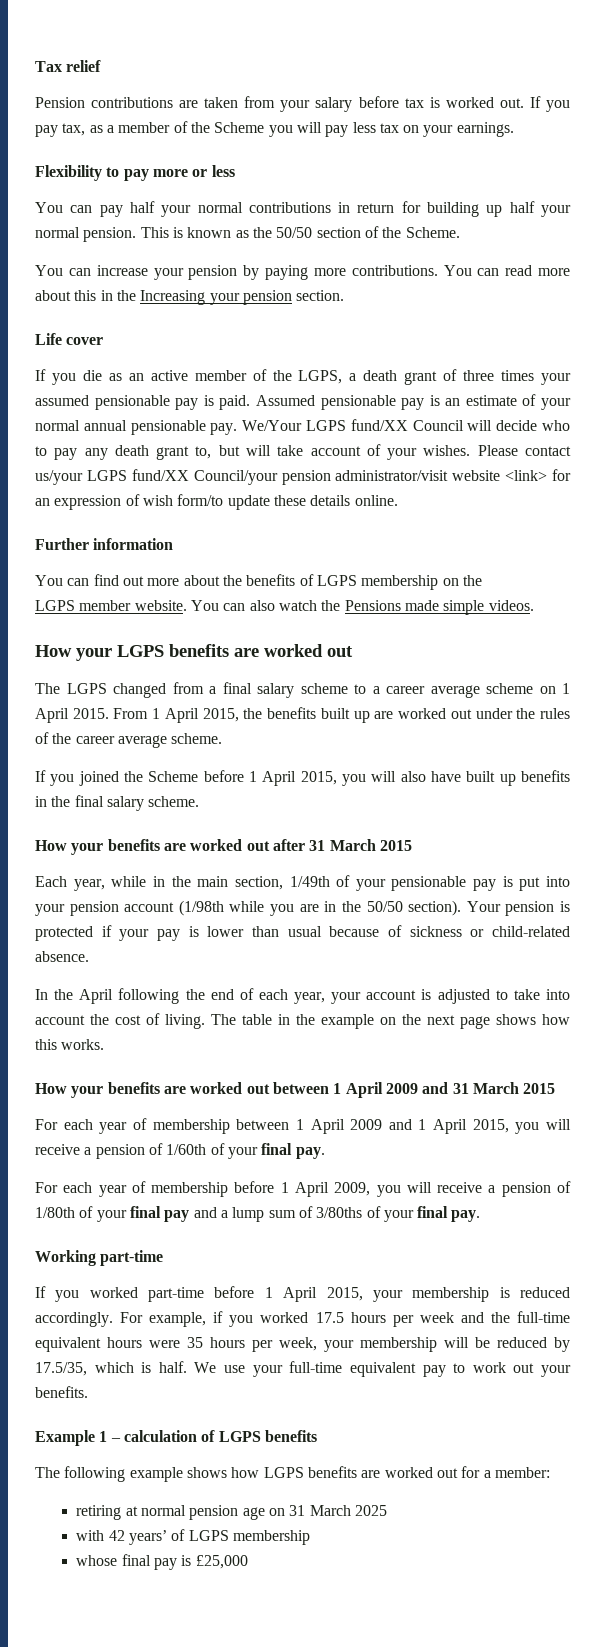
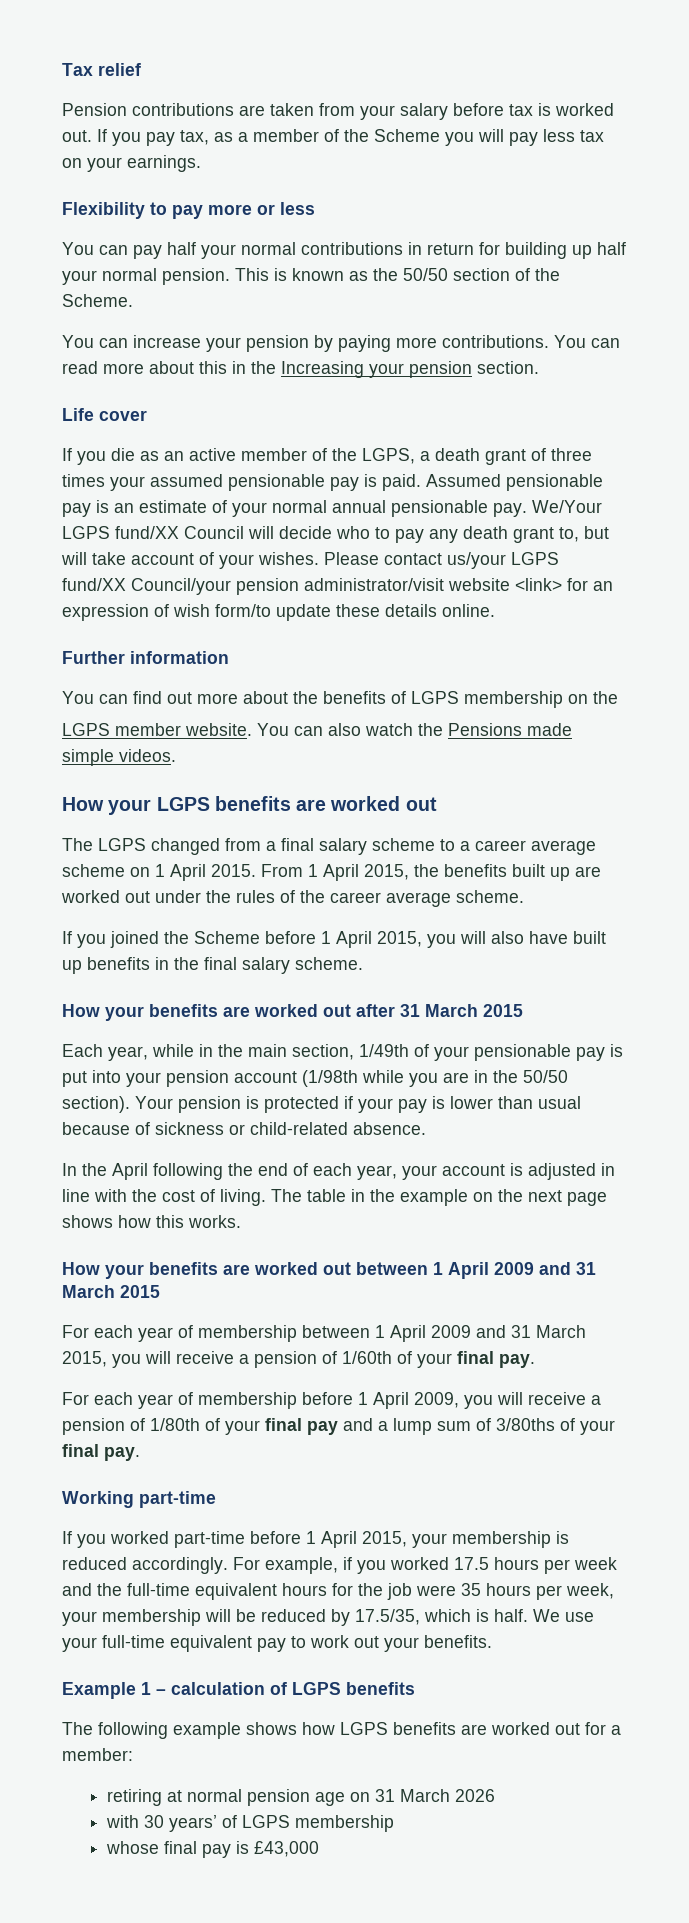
[495,989,570,1000] [35,1015,85,1025] to take into account -> [601,1163,615,1176] [62,1189,127,1202] in line with
[418,1119,468,1134] 1 April -> [511,1325,586,1338] 31 March
(142, 1342) none -> [332,1583,412,1600] for the job
[354,1505,387,1516] [76,1530,125,1541] 2025 // with 42 -> [454,1789,495,1802] [105,1815,164,1828] 2026 // with 30
[195,1555,248,1569] £25,000 -> [253,1841,319,1857] £43,000

